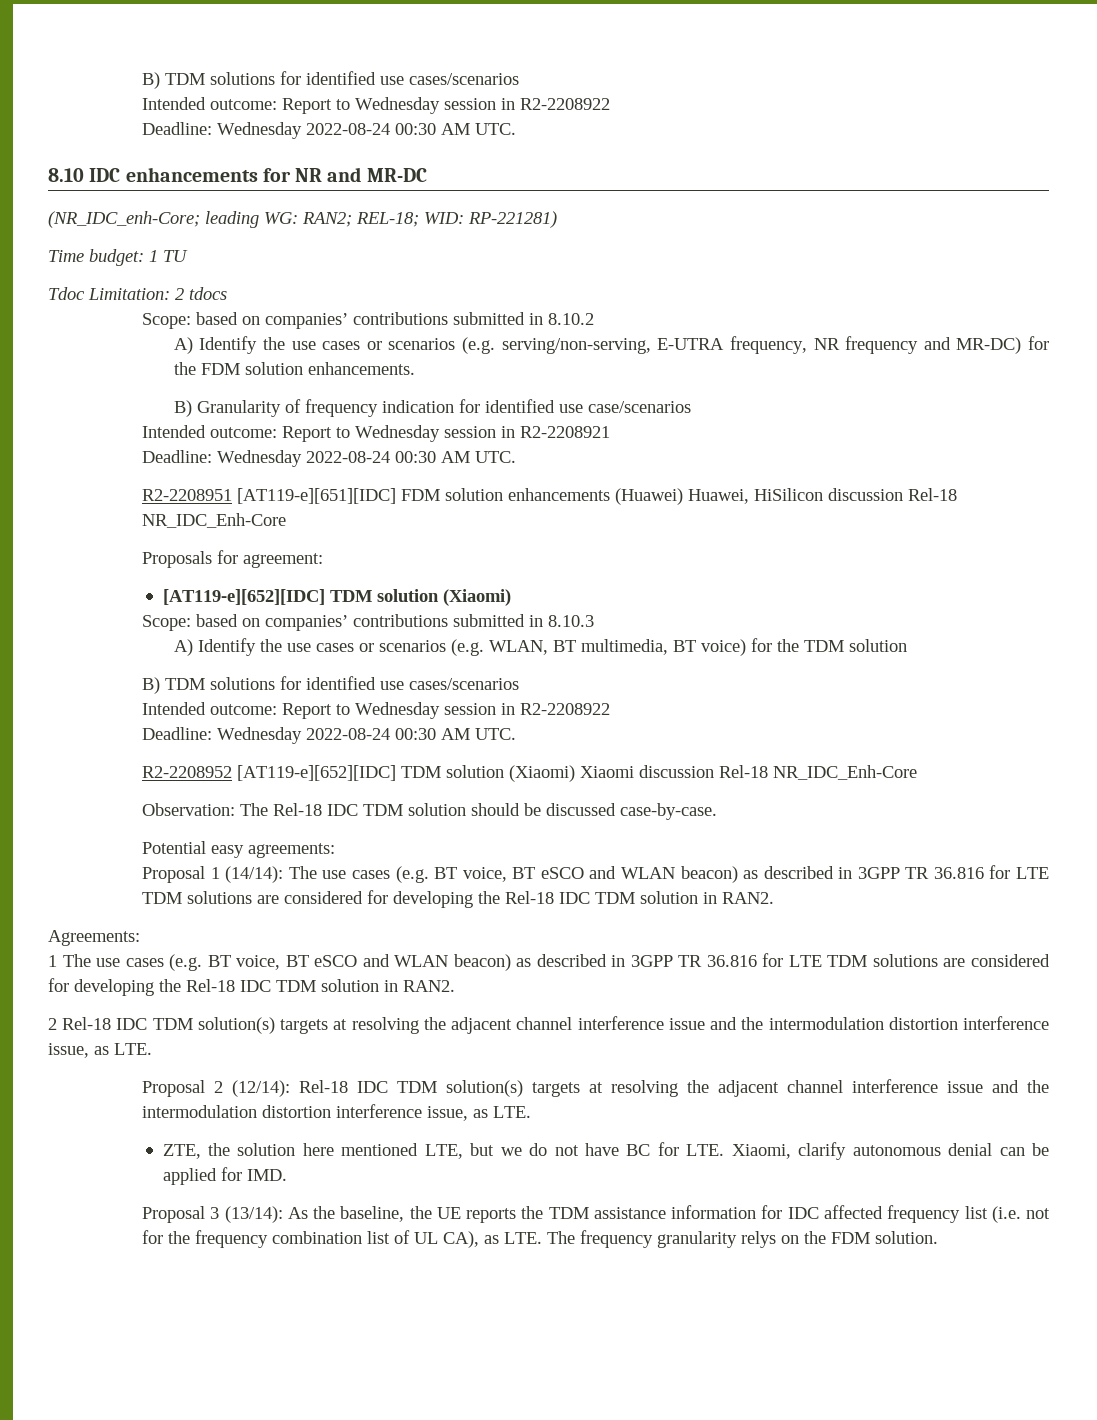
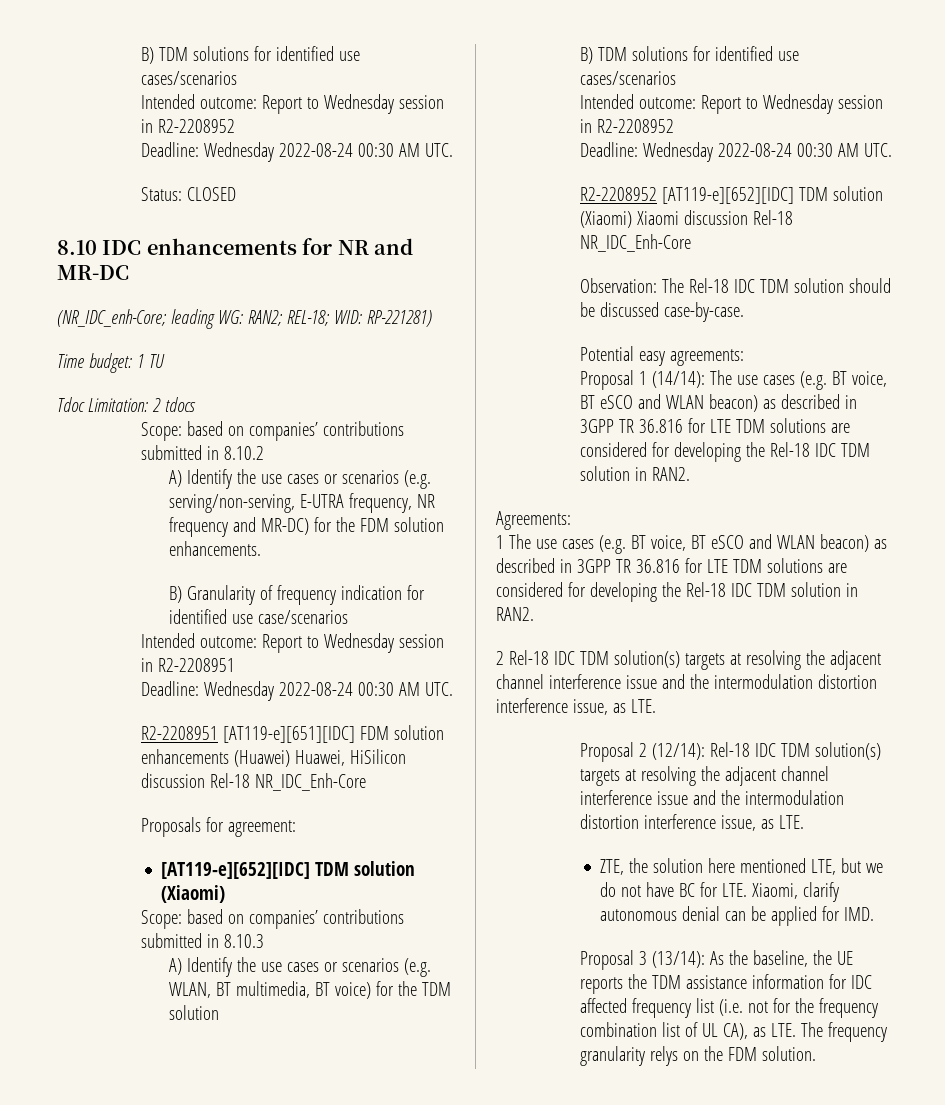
[520,98,611,110] [142,122,517,139] R2-2208922 // Deadline: Wednesday 2022-08-24 00:30 AM UTC. -> [157,119,235,133] [140,142,453,162] [140,187,236,201] R2-2208952 // Deadline: Wednesday 2022-08-24 00:30 AM UTC. // Status: CLOSED
[520,426,611,438] R2-2208921 -> [157,658,235,672] R2-2208951
[520,703,611,715] R2-2208922 -> [596,119,674,133] R2-2208952

